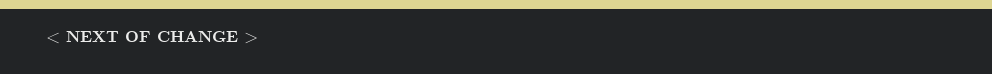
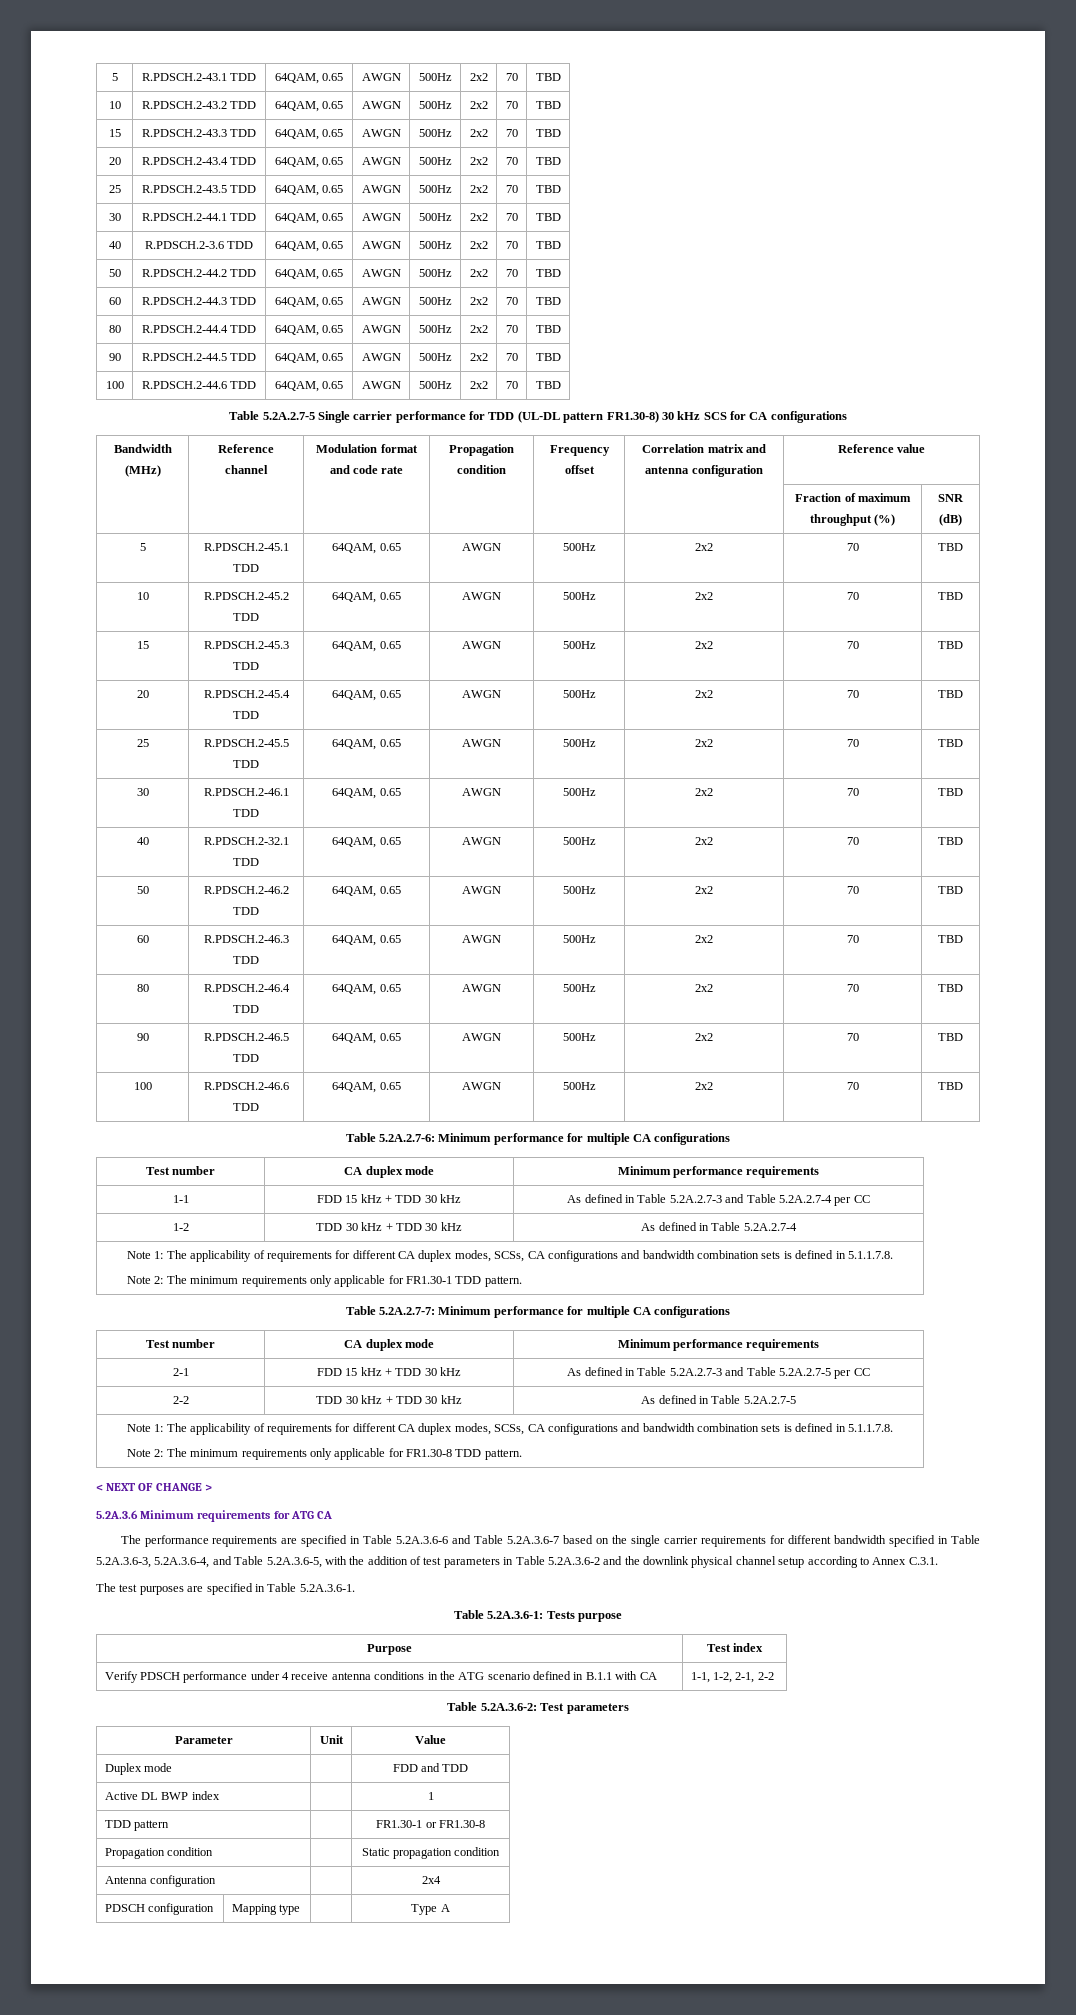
(46, 38) none -> [111,73,118,81] [141,73,257,81] [274,73,344,84] [361,73,401,81] [418,73,452,81] [469,73,488,81] [505,73,518,81] [535,73,561,81] [108,101,121,109] [141,101,257,109] [274,101,344,112] [361,101,401,109] [418,101,452,109] [469,101,488,109] [505,101,518,109] [535,101,561,109] [108,129,121,137] [141,129,257,137] [274,129,344,140] [361,129,401,137] [418,129,452,137] [469,129,488,137] [505,129,518,137] [535,129,561,137] [108,157,121,165] [141,157,257,165] [274,157,344,168] [361,157,401,165] [418,157,452,165] [469,157,488,165] [505,157,518,165] [535,157,561,165] [108,185,121,193] [141,185,257,193] [274,185,344,196] [361,185,401,193] [418,185,452,193] [469,185,488,193] [505,185,518,193] [535,185,561,193] [108,213,121,221] [141,213,257,221] [274,213,344,224] [361,213,401,221] [418,213,452,221] [469,213,488,221] [505,213,518,221] [535,213,561,221] [108,241,121,249] [144,241,254,249] [274,241,344,252] [361,241,401,249] [418,241,452,249] [469,241,488,249] [505,241,518,249] [535,241,561,249] [108,269,121,277] [141,269,257,277] [274,269,344,280] [361,269,401,277] [418,269,452,277] [469,269,488,277] [505,269,518,277] [535,269,561,277] [108,297,121,305] [141,297,257,305] [274,297,344,308] [361,297,401,305] [418,297,452,305] [469,297,488,305] [505,297,518,305] [535,297,561,305] [108,325,121,333] [141,325,257,333] [274,325,344,336] [361,325,401,333] [418,325,452,333] [469,325,488,333] [505,325,518,333] [535,325,561,333] [108,353,121,361] [141,353,257,361] [274,353,344,364] [361,353,401,361] [418,353,452,361] [469,353,488,361] [505,353,518,361] [535,353,561,361] [105,381,124,389] [141,381,257,389] [274,381,344,392] [361,381,401,389] [418,381,452,389] [469,381,488,389] [505,381,518,389] [535,381,561,389] [229,411,847,423] [113,444,172,453] [124,465,161,477] [218,444,274,453] [225,465,268,474] [316,444,418,453] [329,465,404,474] [449,444,514,456] [457,465,506,474] [549,445,610,456] [564,465,595,474] [642,444,766,453] [645,465,763,477] [837,444,926,453] [795,493,911,502] [809,514,896,526] [938,494,964,502] [939,514,962,526] [139,543,146,551] [203,543,289,551] [233,564,259,572] [332,543,401,554] [462,543,501,551] [562,543,596,551] [695,543,713,551] [846,543,859,551] [938,543,963,551] [136,592,149,600] [203,592,289,600] [233,613,259,621] [332,592,401,603] [462,592,501,600] [562,592,596,600] [695,592,713,600] [846,592,859,600] [938,592,963,600] [136,641,149,649] [203,641,289,649] [233,662,259,670] [332,641,401,652] [462,641,501,649] [562,641,596,649] [695,641,713,649] [846,641,859,649] [938,641,963,649] [136,690,149,698] [203,690,290,698] [233,711,259,719] [332,690,401,701] [462,690,501,698] [562,690,596,698] [695,690,713,698] [846,690,859,698] [938,690,963,698] [136,739,149,747] [203,739,289,747] [233,760,259,768] [332,739,401,750] [462,739,501,747] [562,739,596,747] [695,739,713,747] [846,739,859,747] [938,739,963,747] [136,788,149,796] [203,788,289,796] [233,809,259,817] [332,788,401,799] [462,788,501,796] [562,788,596,796] [695,788,713,796] [846,788,859,796] [938,788,963,796] [136,837,149,845] [203,837,289,845] [233,858,259,866] [332,837,401,848] [462,837,501,845] [562,837,596,845] [695,837,713,845] [846,837,859,845] [938,837,963,845] [136,886,149,894] [203,886,289,894] [233,907,259,915] [332,886,401,897] [462,886,501,894] [562,886,596,894] [695,886,713,894] [846,886,859,894] [938,886,963,894] [136,935,149,943] [203,935,289,943] [233,956,259,964] [332,935,401,946] [462,935,501,943] [562,935,596,943] [695,935,713,943] [846,935,859,943] [938,935,963,943] [136,984,149,992] [203,984,290,992] [233,1005,259,1013] [332,984,401,995] [462,984,501,992] [562,984,596,992] [695,984,713,992] [846,984,859,992] [938,984,963,992] [136,1033,149,1041] [203,1033,289,1041] [233,1054,259,1062] [332,1033,401,1044] [462,1033,501,1041] [562,1033,596,1041] [695,1033,713,1041] [846,1033,859,1041] [938,1033,963,1041] [133,1082,152,1090] [203,1082,289,1090] [233,1103,259,1111] [332,1082,401,1093] [462,1082,501,1090] [562,1082,596,1090] [695,1082,713,1090] [846,1082,859,1090] [938,1082,963,1090] [345,1133,731,1145] [145,1166,216,1175] [344,1166,434,1178] [617,1166,820,1178] [172,1195,189,1203] [316,1194,462,1203] [567,1194,870,1206] [172,1223,189,1231] [316,1222,462,1231] [641,1222,797,1231] [127,1250,893,1262] [127,1275,522,1287] [345,1306,731,1318] [145,1339,216,1348] [344,1339,434,1351] [617,1339,820,1351] [172,1368,189,1376] [316,1367,462,1376] [567,1367,870,1379] [172,1396,189,1404] [316,1395,462,1404] [641,1395,796,1404] [127,1423,893,1435] [127,1448,522,1460] 5 | R.PDSCH.2-43.1 TDD | 64QAM, 0.65 | AWGN | 500Hz | 2x2 | 70 | TBD // 10 | R.PDSCH.2-43.2 TDD | 64QAM, 0.65 | AWGN | 500Hz | 2x2 | 70 | TBD // 15 | R.PDSCH.2-43.3 TDD | 64QAM, 0.65 | AWGN | 500Hz | 2x2 | 70 | TBD // 20 | R.PDSCH.2-43.4 TDD | 64QAM, 0.65 | AWGN | 500Hz | 2x2 | 70 | TBD // 25 | R.PDSCH.2-43.5 TDD | 64QAM, 0.65 | AWGN | 500Hz | 2x2 | 70 | TBD // 30 | R.PDSCH.2-44.1 TDD | 64QAM, 0.65 | AWGN | 500Hz | 2x2 | 70 | TBD // 40 | R.PDSCH.2-3.6 TDD | 64QAM, 0.65 | AWGN | 500Hz | 2x2 | 70 | TBD // 50 | R.PDSCH.2-44.2 TDD | 64QAM, 0.65 | AWGN | 500Hz | 2x2 | 70 | TBD // 60 | R.PDSCH.2-44.3 TDD | 64QAM, 0.65 | AWGN | 500Hz | 2x2 | 70 | TBD // 80 | R.PDSCH.2-44.4 TDD | 64QAM, 0.65 | AWGN | 500Hz | 2x2 | 70 | TBD // 90 | R.PDSCH.2-44.5 TDD | 64QAM, 0.65 | AWGN | 500Hz | 2x2 | 70 | TBD // 100 | R.PDSCH.2-44.6 TDD | 64QAM, 0.65 | AWGN | 500Hz | 2x2 | 70 | TBD // Table 5.2A.2.7-5 Single carrier performance for TDD (UL-DL pattern FR1.30-8) 30 kHz SCS for CA configurations // Bandwidth (MHz) | Reference channel | Modulation format and code rate | Propagation condition | Frequency offset | Correlation matrix and antenna configuration | Reference value // | | | | | | Fraction of maximum throughput (%) | SNR (dB) // 5 | R.PDSCH.2-45.1 TDD | 64QAM, 0.65 | AWGN | 500Hz | 2x2 | 70 | TBD // 10 | R.PDSCH.2-45.2 TDD | 64QAM, 0.65 | AWGN | 500Hz | 2x2 | 70 | TBD // 15 | R.PDSCH.2-45.3 TDD | 64QAM, 0.65 | AWGN | 500Hz | 2x2 | 70 | TBD // 20 | R.PDSCH.2-45.4 TDD | 64QAM, 0.65 | AWGN | 500Hz | 2x2 | 70 | TBD // 25 | R.PDSCH.2-45.5 TDD | 64QAM, 0.65 | AWGN | 500Hz | 2x2 | 70 | TBD // 30 | R.PDSCH.2-46.1 TDD | 64QAM, 0.65 | AWGN | 500Hz | 2x2 | 70 | TBD // 40 | R.PDSCH.2-32.1 TDD | 64QAM, 0.65 | AWGN | 500Hz | 2x2 | 70 | TBD // 50 | R.PDSCH.2-46.2 TDD | 64QAM, 0.65 | AWGN | 500Hz | 2x2 | 70 | TBD // 60 | R.PDSCH.2-46.3 TDD | 64QAM, 0.65 | AWGN | 500Hz | 2x2 | 70 | TBD // 80 | R.PDSCH.2-46.4 TDD | 64QAM, 0.65 | AWGN | 500Hz | 2x2 | 70 | TBD // 90 | R.PDSCH.2-46.5 TDD | 64QAM, 0.65 | AWGN | 500Hz | 2x2 | 70 | TBD // 100 | R.PDSCH.2-46.6 TDD | 64QAM, 0.65 | AWGN | 500Hz | 2x2 | 70 | TBD // Table 5.2A.2.7-6: Minimum performance for multiple CA configurations // Test number | CA duplex mode | Minimum performance requirements // 1-1 | FDD 15 kHz + TDD 30 kHz | As defined in Table 5.2A.2.7-3 and Table 5.2A.2.7-4 per CC // 1-2 | TDD 30 kHz + TDD 30 kHz | As defined in Table 5.2A.2.7-4 // Note 1: The applicability of requirements for different CA duplex modes, SCSs, CA configurations and bandwidth combination sets is defined in 5.1.1.7.8. // Note 2: The minimum requirements only applicable for FR1.30-1 TDD pattern. // Table 5.2A.2.7-7: Minimum performance for multiple CA configurations // Test number | CA duplex mode | Minimum performance requirements // 2-1 | FDD 15 kHz + TDD 30 kHz | As defined in Table 5.2A.2.7-3 and Table 5.2A.2.7-5 per CC // 2-2 | TDD 30 kHz + TDD 30 kHz | As defined in Table 5.2A.2.7-5 // Note 1: The applicability of requirements for different CA duplex modes, SCSs, CA configurations and bandwidth combination sets is defined in 5.1.1.7.8. // Note 2: The minimum requirements only applicable for FR1.30-8 TDD pattern. //
(258, 38) none -> [96,1510,333,1522] [120,1535,980,1547] [96,1556,938,1568] [96,1583,355,1595] [453,1610,623,1622] [367,1644,412,1655] [706,1643,764,1652] [104,1671,657,1683] [690,1672,774,1683] [447,1702,629,1714] [174,1736,233,1744] [319,1735,344,1744] [415,1735,446,1744] [104,1763,172,1775] [392,1763,469,1772] [104,1791,220,1800] [427,1792,434,1800] [104,1820,169,1831] [376,1820,485,1828] [104,1847,213,1859] [361,1847,501,1859] [104,1875,216,1887] [421,1876,441,1884] [104,1903,214,1915] [231,1904,300,1915] [411,1904,450,1915] // 5.2A.3.6 Minimum requirements for ATG CA // The performance requirements are specified in Table 5.2A.3.6-6 and Table 5.2A.3.6-7 based on the single carrier requirements for different bandwidth specified in Table 5.2A.3.6-3, 5.2A.3.6-4, and Table 5.2A.3.6-5, with the addition of test parameters in Table 5.2A.3.6-2 and the downlink physical channel setup according to Annex C.3.1. // The test purposes are specified in Table 5.2A.3.6-1. // Table 5.2A.3.6-1: Tests purpose // Purpose | Test index // Verify PDSCH performance under 4 receive antenna conditions in the ATG scenario defined in B.1.1 with CA | 1-1, 1-2, 2-1, 2-2 // Table 5.2A.3.6-2: Test parameters // Parameter | Unit | Value // Duplex mode | | FDD and TDD // Active DL BWP index | | 1 // TDD pattern | | FR1.30-1 or FR1.30-8 // Propagation condition | | Static propagation condition // Antenna configuration | | 2x4 // PDSCH configuration | Mapping type | | Type A

